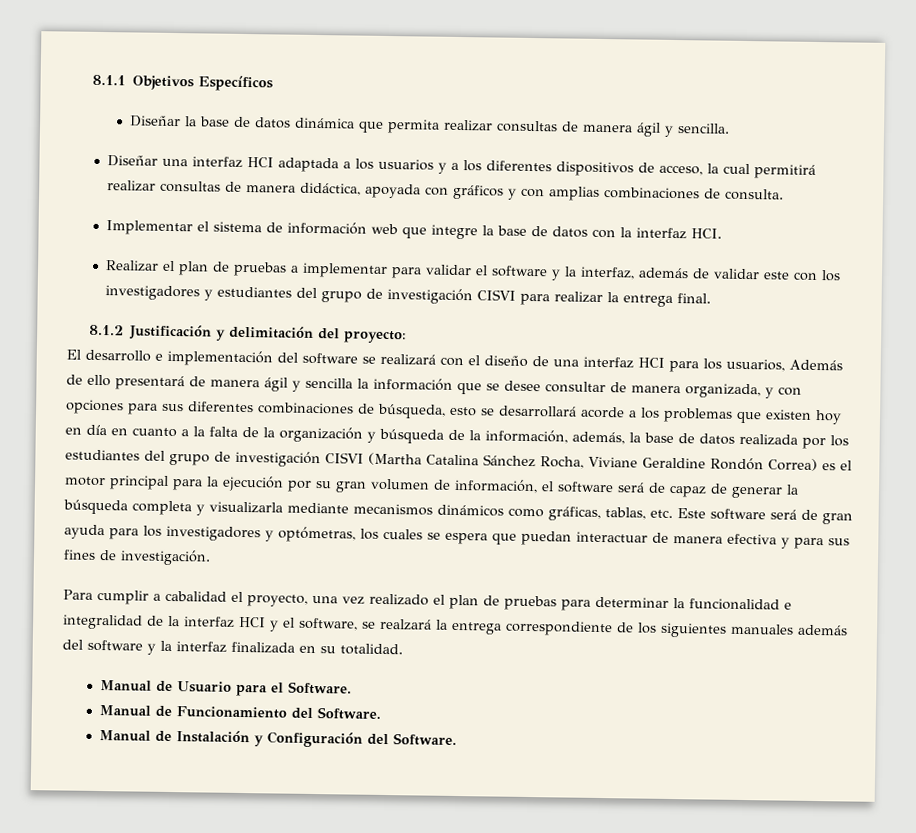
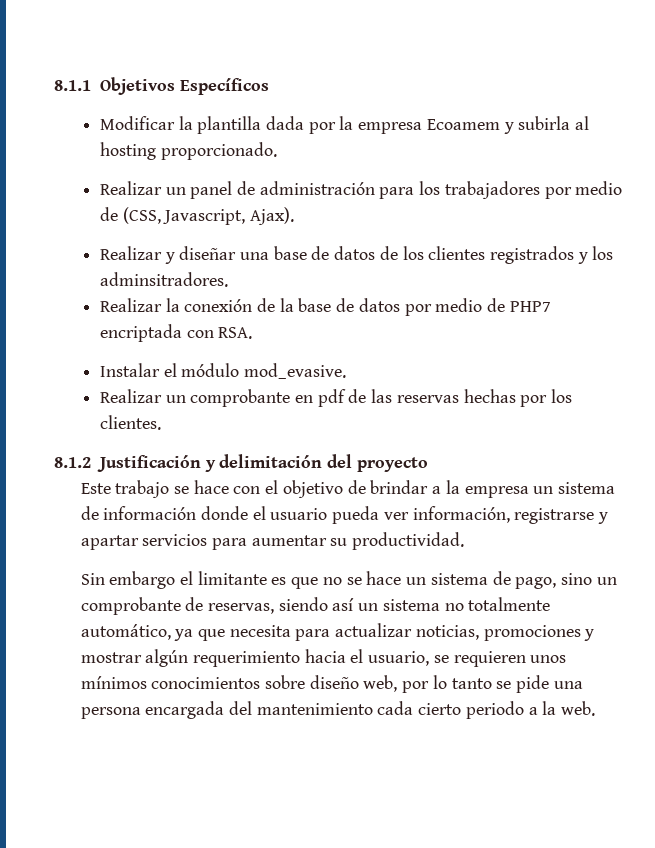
[130,115,731,137] [107,155,817,179] [107,180,785,201] [106,220,723,240] [105,260,842,282] [105,285,712,307] Diseñar la base de datos dinámica que permita realizar consultas de manera ágil y sencilla. // Diseñar una interfaz HCI adaptada a los usuarios y a los diferentes dispositivos de acceso, la cual permitirá realizar consultas de manera didáctica, apoyada con gráficos y con amplias combinaciones de consulta. // Implementar el sistema de información web que integre la base de datos con la interfaz HCI. // Realizar el plan de pruebas a implementar para validar el software y la interfaz, además de validar este con los investigadores y estudiantes del grupo de investigación CISVI para realizar la entrega final. -> [99,116,590,134] [99,142,277,160] [99,181,623,199] [99,207,294,225] [99,246,614,264] [99,272,228,287] [99,298,551,316] [99,324,253,342] [99,363,346,379] [99,389,573,407] [99,415,161,430] Modificar la plantilla dada por la empresa Ecoamem y subirla al hosting proporcionado. // Realizar un panel de administración para los trabajadores por medio de (CSS, Javascript, Ajax). // Realizar y diseñar una base de datos de los clientes registrados y los adminsitradores. // Realizar la conexión de la base de datos por medio de PHP7 encriptada con RSA. // Instalar el módulo mod_evasive. // Realizar un comprobante en pdf de las reservas hechas por los clientes.
[344,330,408,344] [66,349,843,373] [66,374,802,399] [66,399,842,425] [65,424,849,450] [65,449,852,472] [64,475,799,499] [63,499,853,525] [64,524,850,550] [63,549,211,566] [63,589,792,611] [63,614,848,638] [62,639,403,656] [100,680,353,697] [99,705,382,720] [99,730,458,748] proyecto: // El desarrollo e implementación del software se realizará con el diseño de una interfaz HCI para los usuarios, Además de ello presentará de manera ágil y sencilla la información que se desee consultar de manera organizada, y con opciones para sus diferentes combinaciones de búsqueda, esto se desarrollará acorde a los problemas que existen hoy en día en cuanto a la falta de la organización y búsqueda de la información, además, la base de datos realizada por los estudiantes del grupo de investigación CISVI (Martha Catalina Sánchez Rocha, Viviane Geraldine Rondón Correa) es el motor principal para la ejecución por su gran volumen de información, el software será de capaz de generar la búsqueda completa y visualizarla mediante mecanismos dinámicos como gráficas, tablas, etc. Este software será de gran ayuda para los investigadores y optómetras, los cuales se espera que puedan interactuar de manera efectiva y para sus fines de investigación. // Para cumplir a cabalidad el proyecto, una vez realizado el plan de pruebas para determinar la funcionalidad e integralidad de la interfaz HCI y el software, se realzará la entrega correspondiente de los siguientes manuales además del software y la interfaz finalizada en su totalidad. // Manual de Usuario para el Software. // Manual de Funcionamiento del Software. // Manual de Instalación y Configuración del Software. -> [356,457,428,472] [80,480,615,498] [80,506,609,524] [80,532,465,550] [80,571,617,589] [80,597,551,615] [80,623,595,641] [80,649,567,667] [80,675,583,693] [80,701,596,719] proyecto // Este trabajo se hace con el objetivo de brindar a la empresa un sistema de información donde el usuario pueda ver información, registrarse y apartar servicios para aumentar su productividad. // Sin embargo el limitante es que no se hace un sistema de pago, sino un comprobante de reservas, siendo así un sistema no totalmente automático, ya que necesita para actualizar noticias, promociones y mostrar algún requerimiento hacia el usuario, se requieren unos mínimos conocimientos sobre diseño web, por lo tanto se pide una persona encargada del mantenimiento cada cierto periodo a la web.

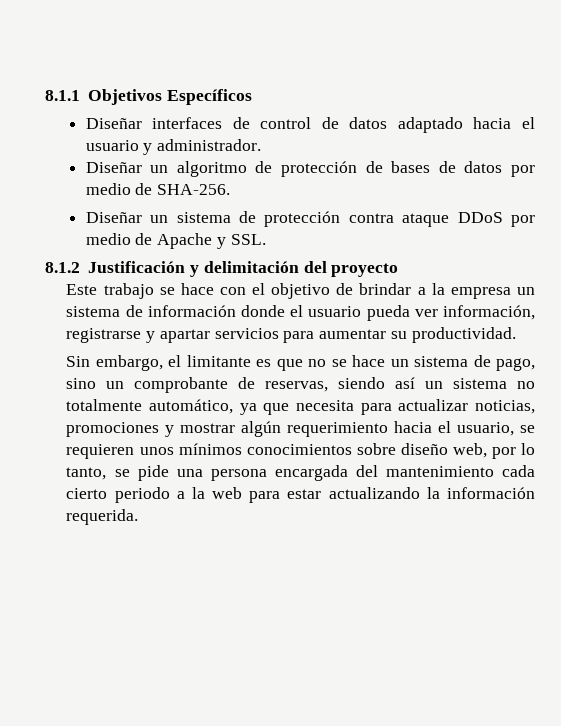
[99,116,590,134] [99,142,277,160] [99,181,623,199] [99,207,294,225] [99,246,614,264] [99,272,228,287] [99,298,332,312] Modificar la plantilla dada por la empresa Ecoamem y subirla al hosting proporcionado. // Realizar un panel de administración para los trabajadores por medio de (CSS, Javascript, Ajax). // Realizar y diseñar una base de datos de los clientes registrados y los adminsitradores. // Realizar la conexión de la base -> [85,117,536,133] [85,139,262,155] [85,161,431,177] Diseñar interfaces de control de datos adaptado hacia el usuario y administrador. // Diseñar un algoritmo de protección de bases
[509,301,551,312] [99,324,253,342] [99,363,346,379] [99,389,573,407] [99,415,161,430] PHP7 encriptada con RSA. // Instalar el módulo mod_evasive. // Realizar un comprobante en pdf de las reservas hechas por los clientes. -> [157,184,231,195] [85,211,536,227] [85,233,266,249] SHA-256. // Diseñar un sistema de protección contra ataque DDoS por medio de Apache y SSL.
[109,571,176,589] embargo -> [95,355,163,371] embargo,
[451,678,492,689] tanto -> [66,467,107,480] tanto,
[561,701,596,716] web. -> [212,487,535,503] [66,509,139,525] web para estar actualizando la información requerida.

